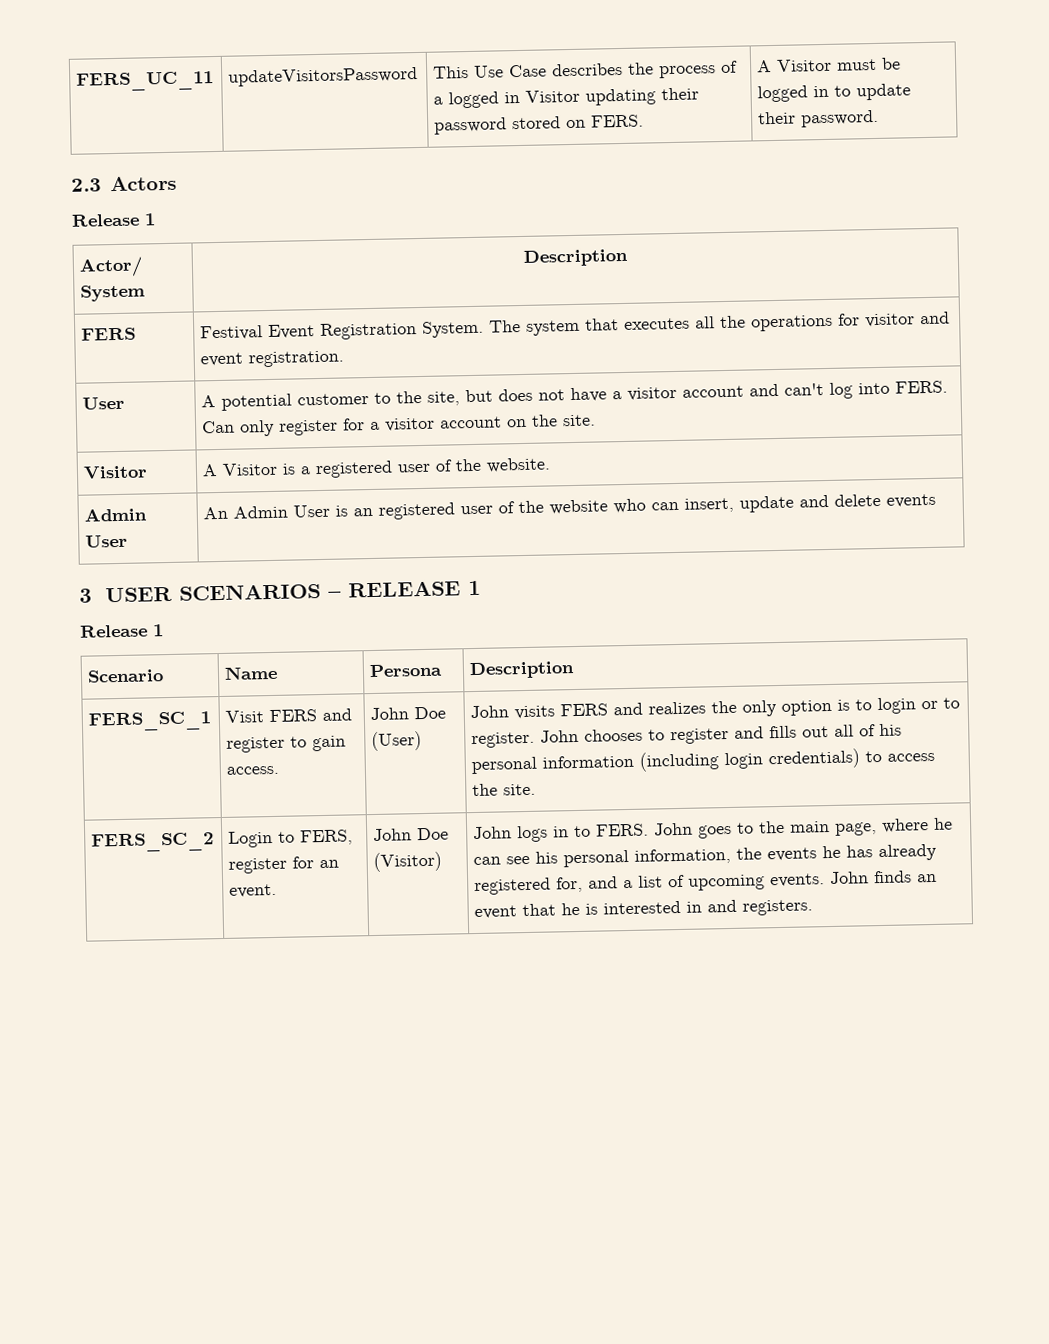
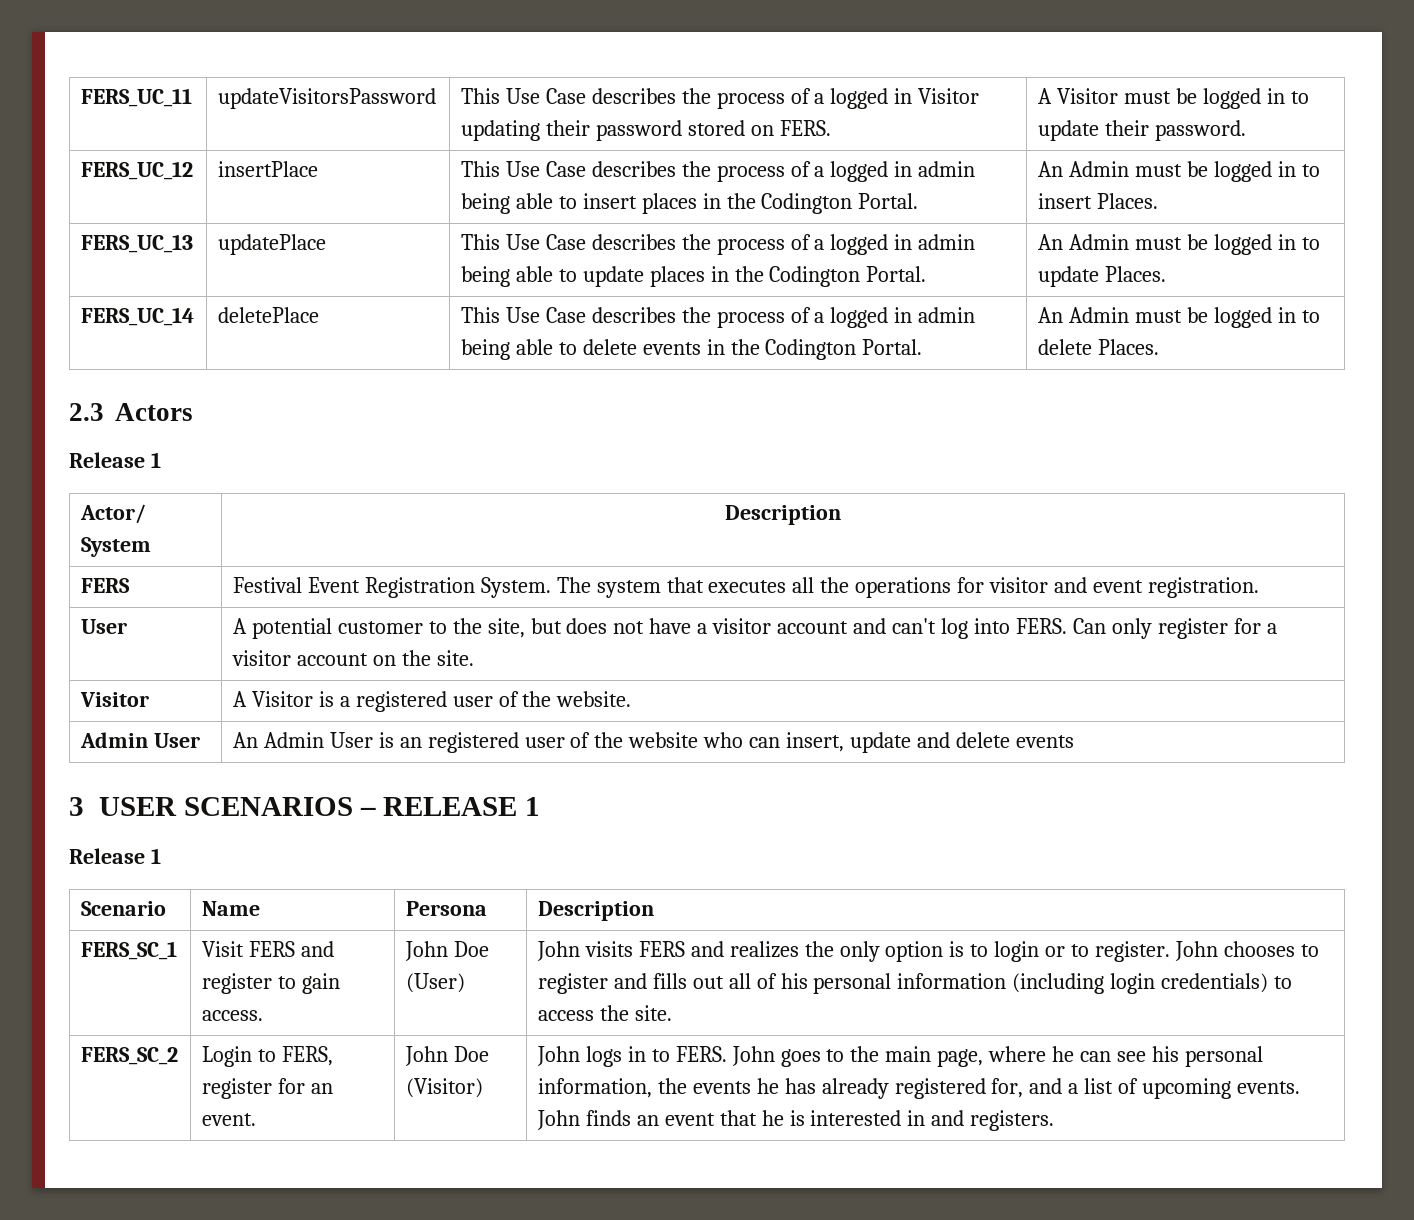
(880, 118) none -> [80,161,193,180] [217,161,318,177] [460,161,976,182] [460,193,919,214] [1037,161,1320,182] [1037,193,1158,209] [80,234,193,253] [217,234,326,255] [460,234,976,255] [460,266,927,287] [1037,234,1320,255] [1037,266,1166,287] [80,307,194,326] [217,307,319,323] [460,307,976,328] [460,339,923,360] [1037,307,1320,328] [1037,339,1159,355] // FERS_UC_12 | insertPlace | This Use Case describes the process of a logged in admin being able to insert places in the Codington Portal. | An Admin must be logged in to insert Places. // FERS_UC_13 | updatePlace | This Use Case describes the process of a logged in admin being able to update places in the Codington Portal. | An Admin must be logged in to update Places. // FERS_UC_14 | deletePlace | This Use Case describes the process of a logged in admin being able to delete events in the Codington Portal. | An Admin must be logged in to delete Places.

